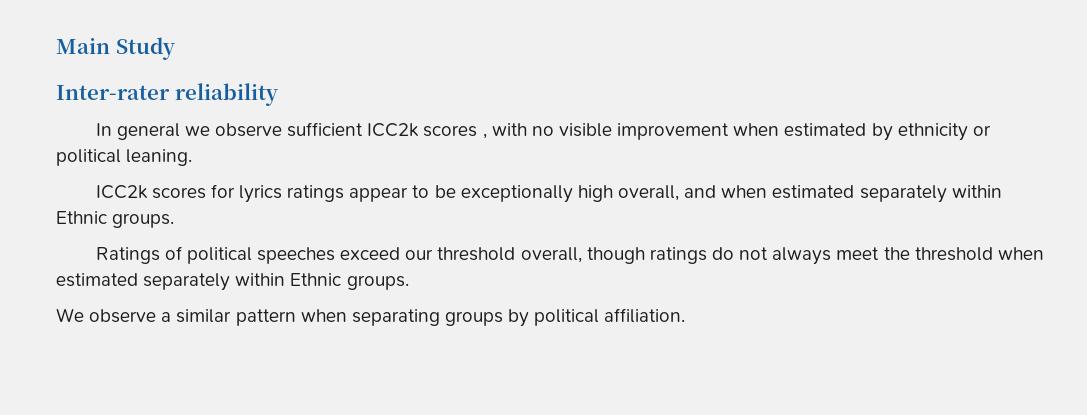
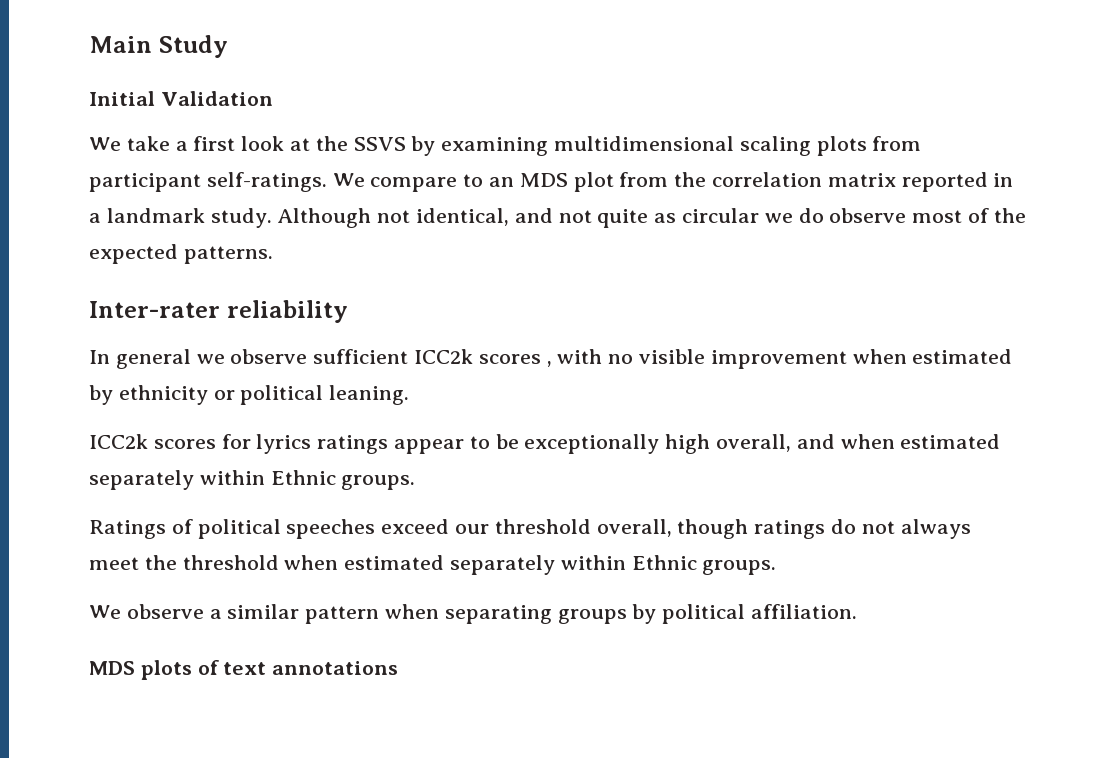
(175, 48) none -> [89,91,273,106] [89,136,922,156] [89,172,1014,192] [89,208,1026,228] [89,244,273,264] // Initial Validation // We take a first look at the SSVS by examining multidimensional scaling plots from participant self-ratings. We compare to an MDS plot from the correlation matrix reported in a landmark study. Although not identical, and not quite as circular we do observe most of the expected patterns.
(686, 315) none -> [89,660,399,680] // MDS plots of text annotations

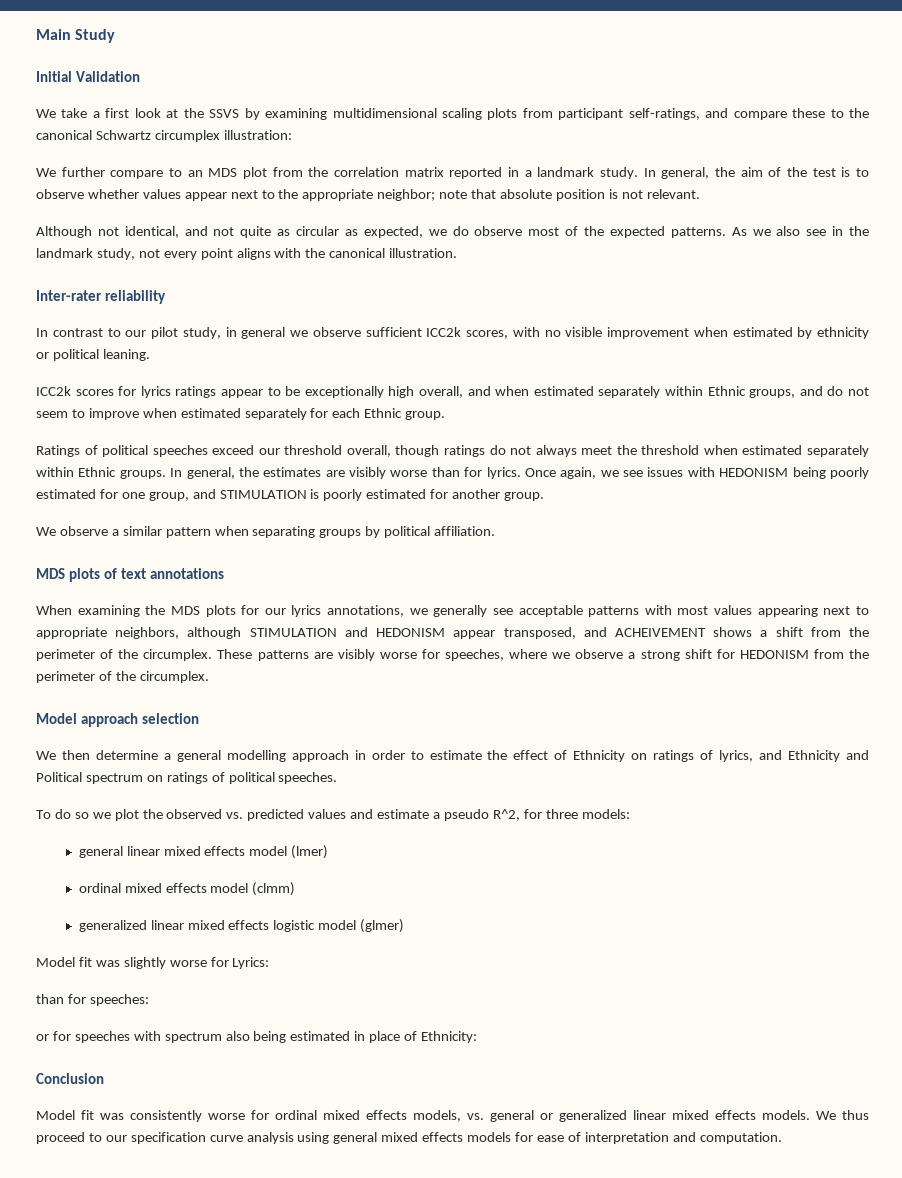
[206,172,365,192] self-ratings. We -> [628,108,870,120] [36,130,292,142] [36,167,105,177] self-ratings, and compare these to the canonical Schwartz circumplex illustration: // We further
(272, 218) none -> [643,167,869,179] [36,189,700,201] In general, the aim of the test is to observe whether values appear next to the appropriate neighbor; note that absolute position is not relevant. //
(760, 215) none -> [344,226,423,238] as expected,
[89,300,348,323] [89,350,110,364] // Inter-rater reliability // In -> [731,226,869,236] [36,248,458,260] [36,290,166,304] [36,327,237,339] As we also see in the landmark study, not every point aligns with the canonical illustration. // Inter-rater reliability // In contrast to our pilot study, in
[478,354,552,367] scores , -> [466,330,508,339] scores,
[341,475,416,490] groups. -> [749,386,870,398] [36,408,446,420] groups, and do not seem to improve when estimated separately for each Ethnic group.
(777, 567) none -> [170,467,870,479] [36,489,545,501] In general, the estimates are visibly worse than for lyrics. Once again, we see issues with HEDONISM being poorly estimated for one group, and STIMULATION is poorly estimated for another group.
(399, 668) none -> [36,605,870,617] [36,627,869,639] [36,649,870,661] [36,671,209,683] [36,713,199,727] [36,750,870,762] [36,772,338,784] [36,809,630,821] [78,845,329,859] [78,882,296,896] [78,919,405,933] [36,957,270,969] [36,994,149,1006] [36,1031,478,1043] [36,1073,104,1084] [36,1110,869,1122] [36,1132,782,1144] // When examining the MDS plots for our lyrics annotations, we generally see acceptable patterns with most values appearing next to appropriate neighbors, although STIMULATION and HEDONISM appear transposed, and ACHEIVEMENT shows a shift from the perimeter of the circumplex. These patterns are visibly worse for speeches, where we observe a strong shift for HEDONISM from the perimeter of the circumplex. // Model approach selection // We then determine a general modelling approach in order to estimate the effect of Ethnicity on ratings of lyrics, and Ethnicity and Political spectrum on ratings of political speeches. // To do so we plot the observed vs. predicted values and estimate a pseudo R^2, for three models: // general linear mixed effects model (lmer) // ordinal mixed effects model (clmm) // generalized linear mixed effects logistic model (glmer) // Model fit was slightly worse for Lyrics: // than for speeches: // or for speeches with spectrum also being estimated in place of Ethnicity: // Conclusion // Model fit was consistently worse for ordinal mixed effects models, vs. general or generalized linear mixed effects models. We thus proceed to our specification curve analysis using general mixed effects models for ease of interpretation and computation.

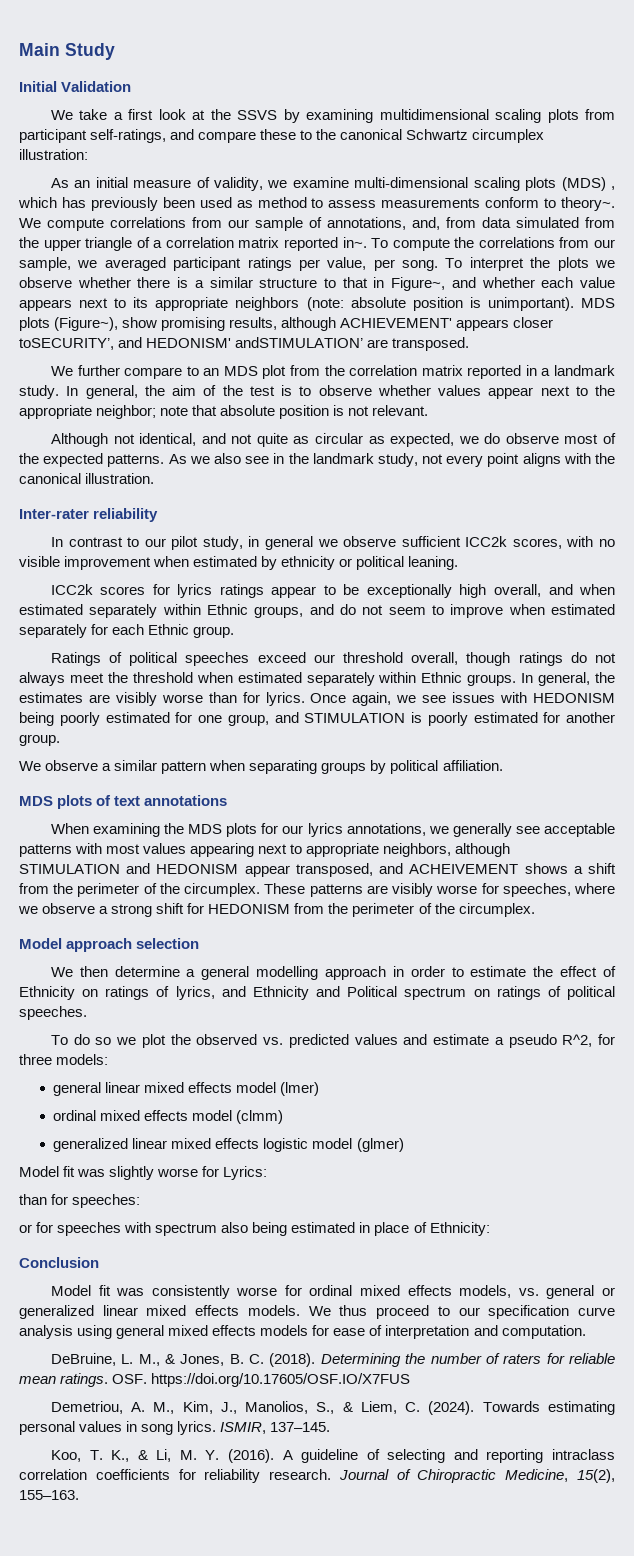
(292, 135) none -> [50,177,615,191] [18,197,615,211] [19,217,615,231] [19,237,615,251] [19,257,615,271] [19,277,615,291] [19,297,616,311] [19,317,554,331] [19,337,470,351] // As an initial measure of validity, we examine multi-dimensional scaling plots (MDS) , which has previously been used as method to assess measurements conform to theory~. We compute correlations from our sample of annotations, and, from data simulated from the upper triangle of a correlation matrix reported in~. To compute the correlations from our sample, we averaged participant ratings per value, per song. To interpret the plots we observe whether there is a similar structure to that in Figure~, and whether each value appears next to its appropriate neighbors (note: absolute position is unimportant). MDS plots (Figure~), show promising results, although ACHIEVEMENT' appears closer toSECURITY’, and HEDONISM' andSTIMULATION’ are transposed.
(782, 1138) none -> [50,1353,615,1367] [19,1373,411,1387] [50,1401,615,1415] [19,1421,331,1435] [50,1449,615,1463] [19,1469,615,1483] [19,1490,79,1500] // DeBruine, L. M., & Jones, B. C. (2018). Determining the number of raters for reliable mean ratings. OSF. https://doi.org/10.17605/OSF.IO/X7FUS // Demetriou, A. M., Kim, J., Manolios, S., & Liem, C. (2024). Towards estimating personal values in song lyrics. ISMIR, 137–145. // Koo, T. K., & Li, M. Y. (2016). A guideline of selecting and reporting intraclass correlation coefficients for reliability research. Journal of Chiropractic Medicine, 15(2), 155–163.

